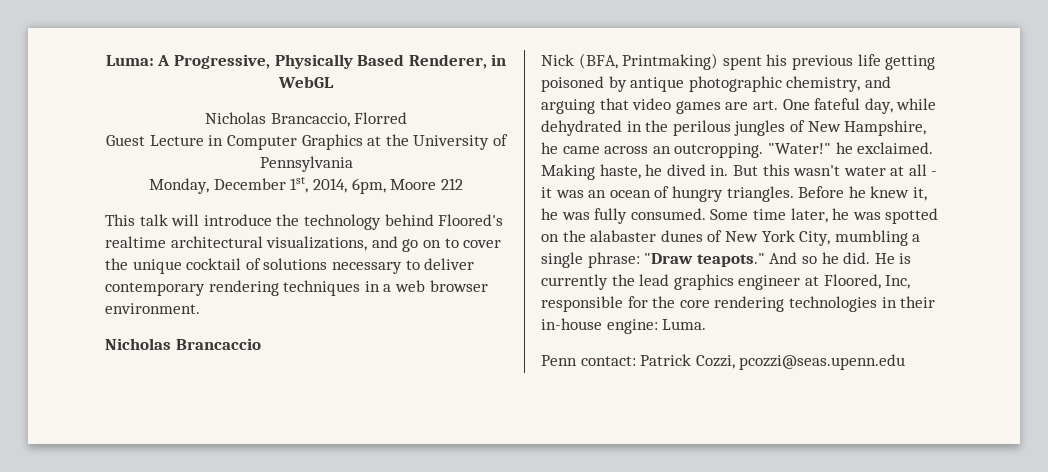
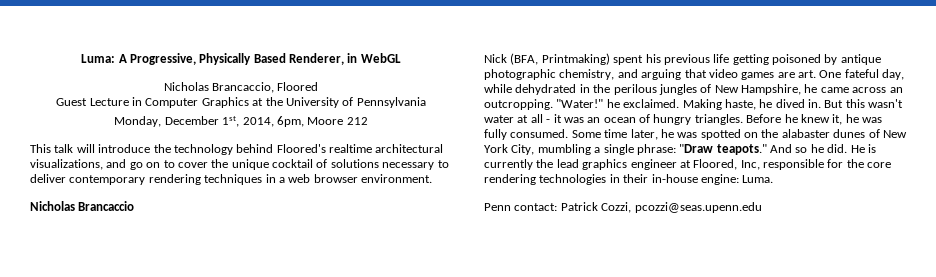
[354,112,408,124] Florred -> [277,82,319,91] Floored

